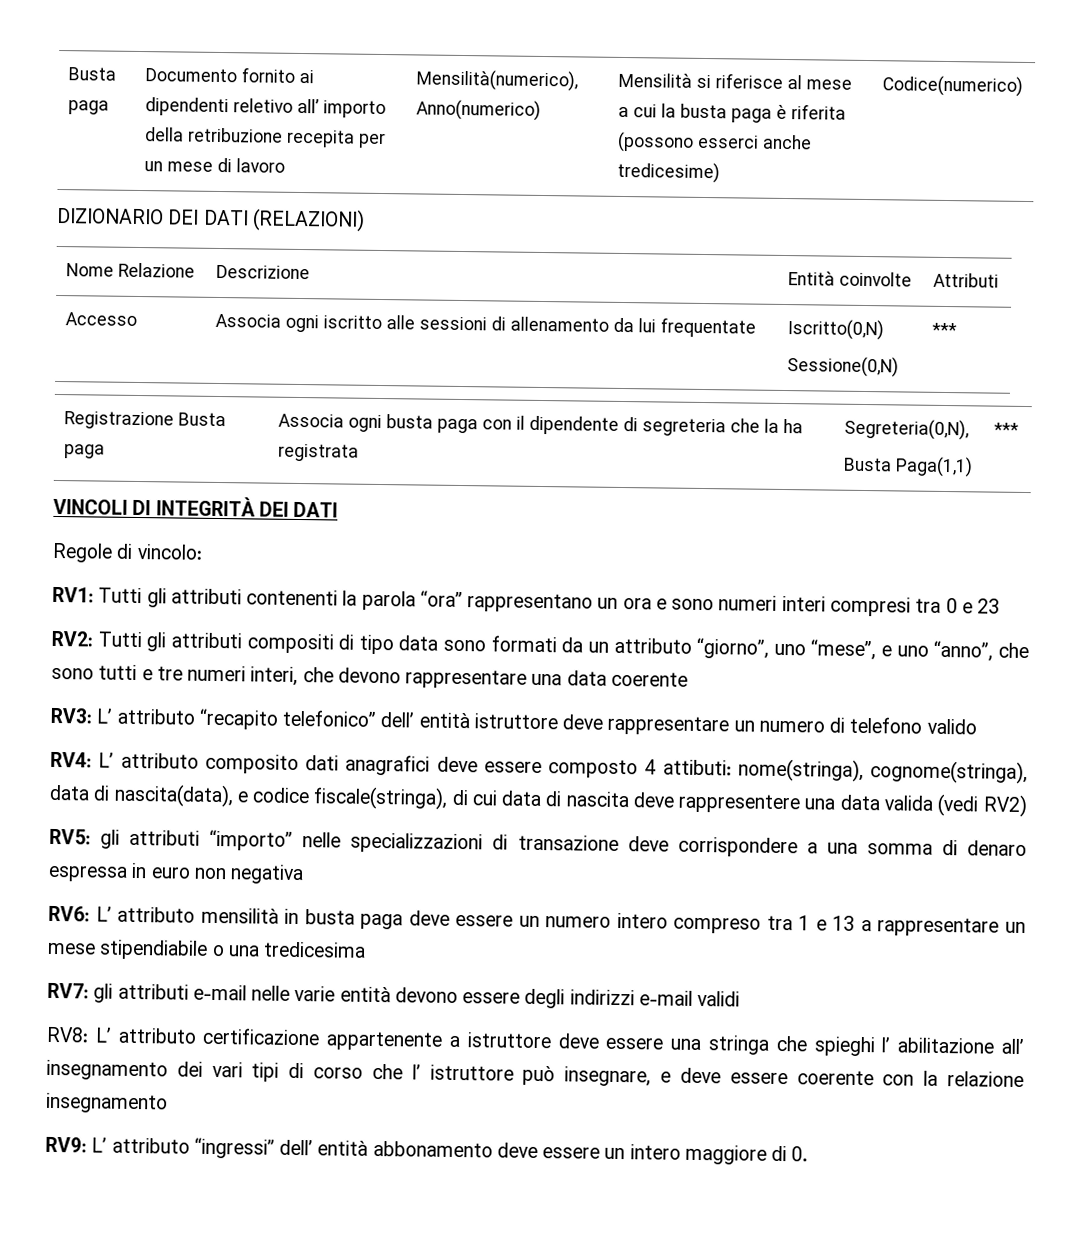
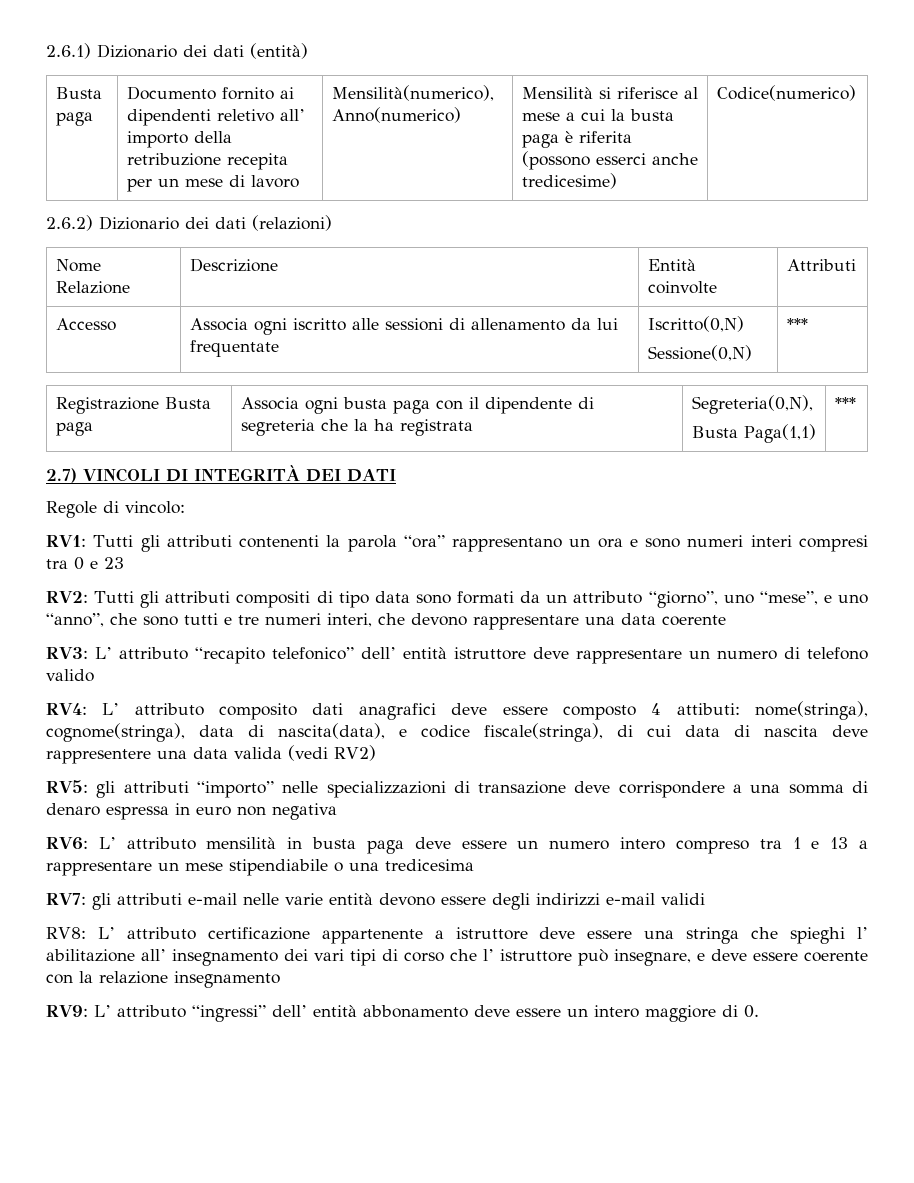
(68, 74) none -> [46,43,308,59] 2.6.1) Dizionario dei dati (entità) //
[57,207,365,232] DIZIONARIO DEI DATI (RELAZIONI) -> [46,215,332,231] 2.6.2) Dizionario dei dati (relazioni)
(1020, 429) none -> [46,468,77,483] 2.7)

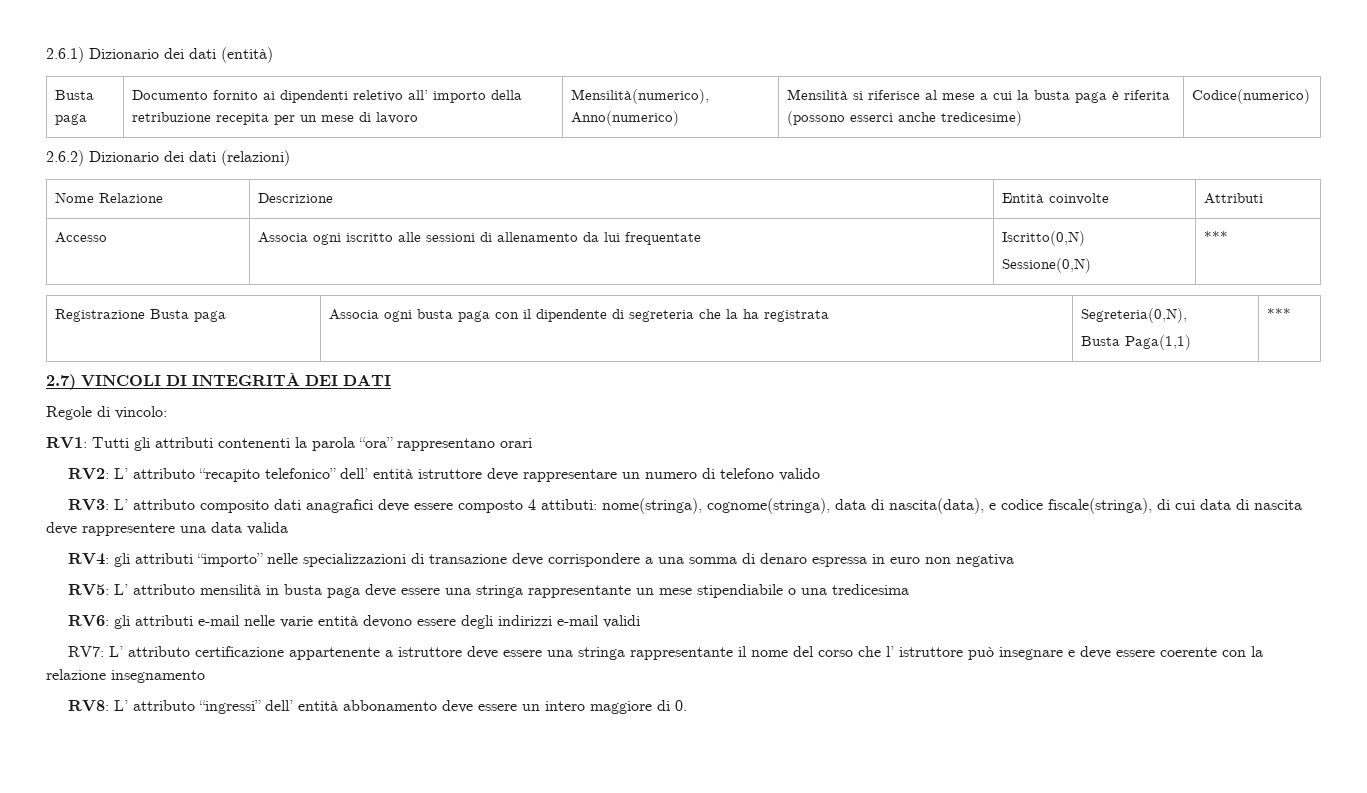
[569,535,868,552] [46,557,124,570] [46,591,869,608] [46,613,726,630] [46,647,88,659] un ora e sono numeri interi compresi tra 0 e 23 // RV2: Tutti gli attributi compositi di tipo data sono formati da un attributo “giorno”, uno “mese”, e uno “anno”, che sono tutti e tre numeri interi, che devono rappresentare una data coerente // RV3: -> [500,438,532,448] [67,468,109,480] orari // RV2:
[46,703,87,715] RV4: -> [67,499,109,511] RV3:
[288,745,376,761] [46,780,88,793] (vedi RV2) // RV5: -> [67,553,109,565] // RV4:
[46,837,88,850] RV6: -> [67,584,109,596] RV5:
[517,837,869,854] [46,861,152,876] un numero intero compreso tra 1 e 13 a rappresentare -> [444,585,631,598] una stringa rappresentante
[46,893,86,905] RV7: -> [67,615,109,627] RV6:
[46,927,86,939] RV8: -> [67,646,104,657] RV7:
[751,927,868,944] [46,949,398,966] che spieghi l’ abilitazione all’ insegnamento dei vari tipi di -> [629,646,814,660] rappresentante il nome del
[614,949,691,966] insegnare, -> [998,647,1063,660] insegnare
[46,1005,88,1017] RV9: -> [67,700,109,712] RV8:

